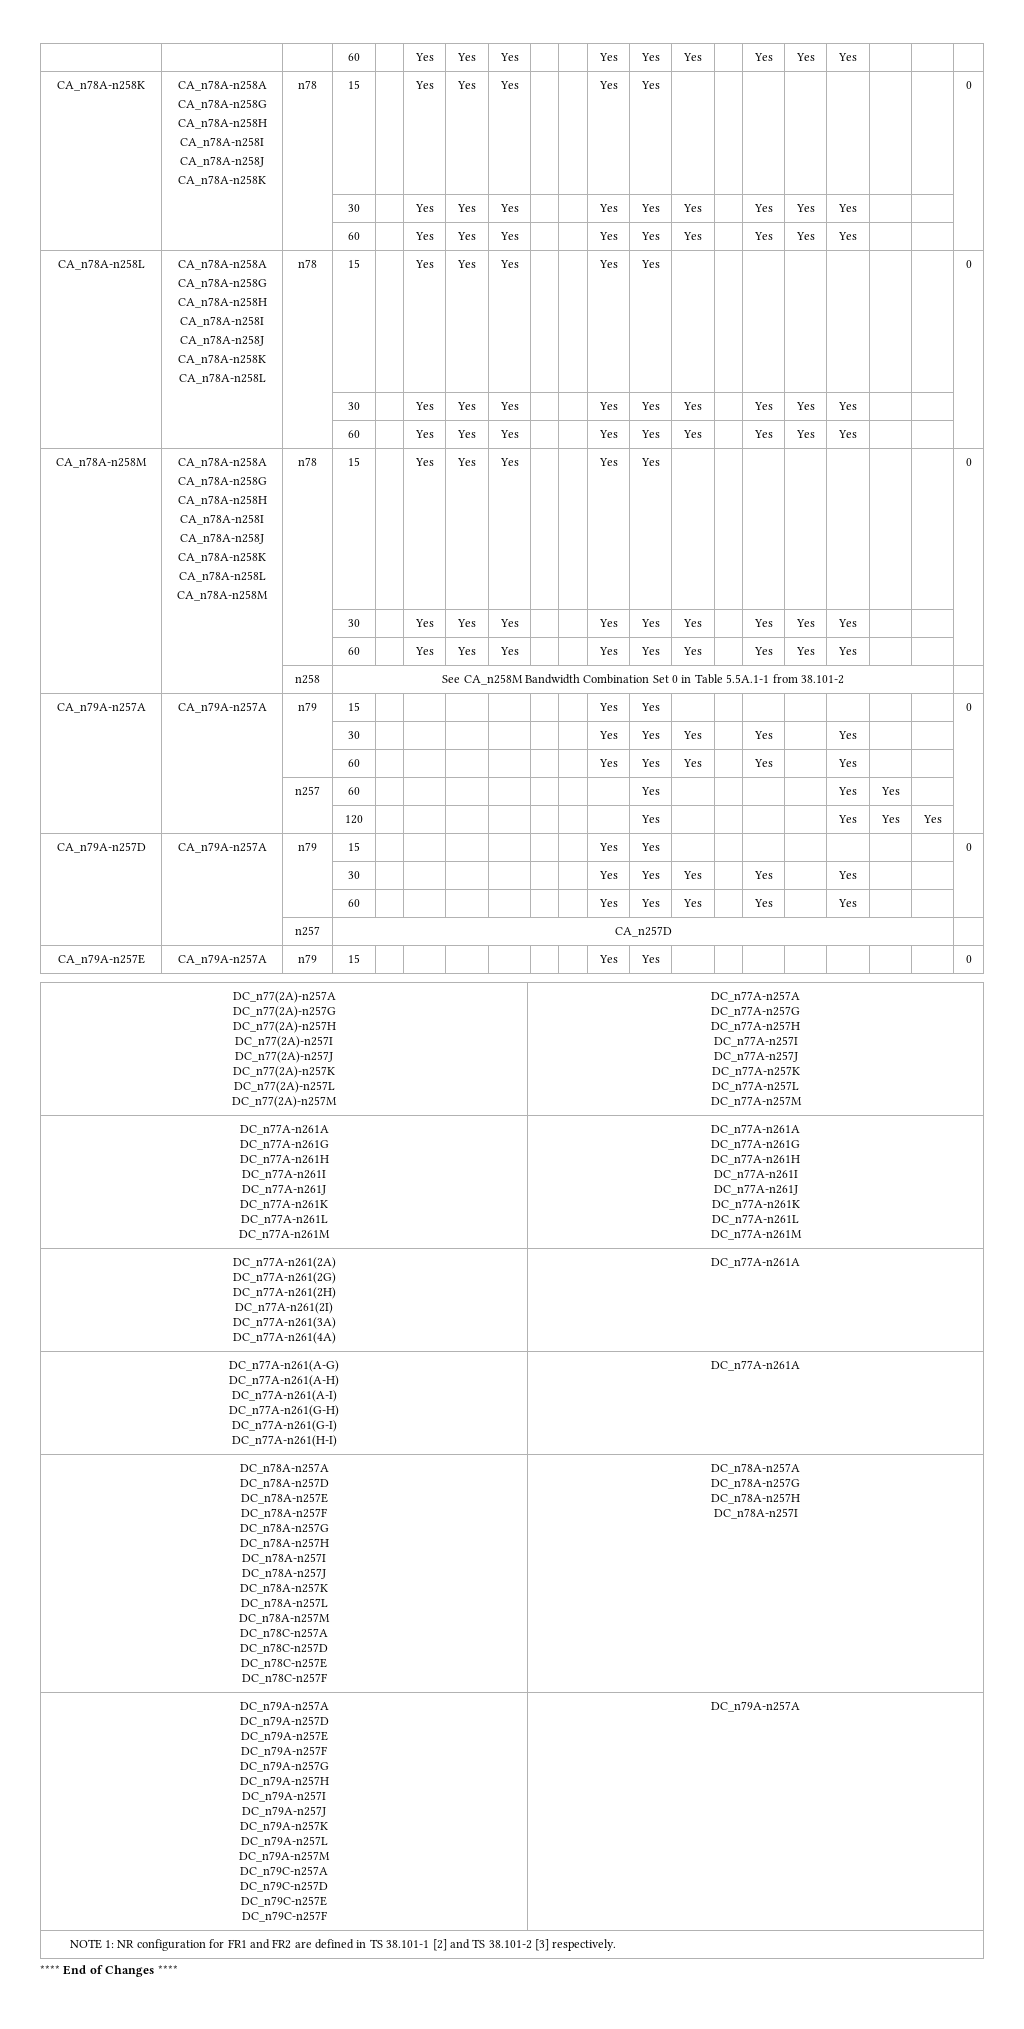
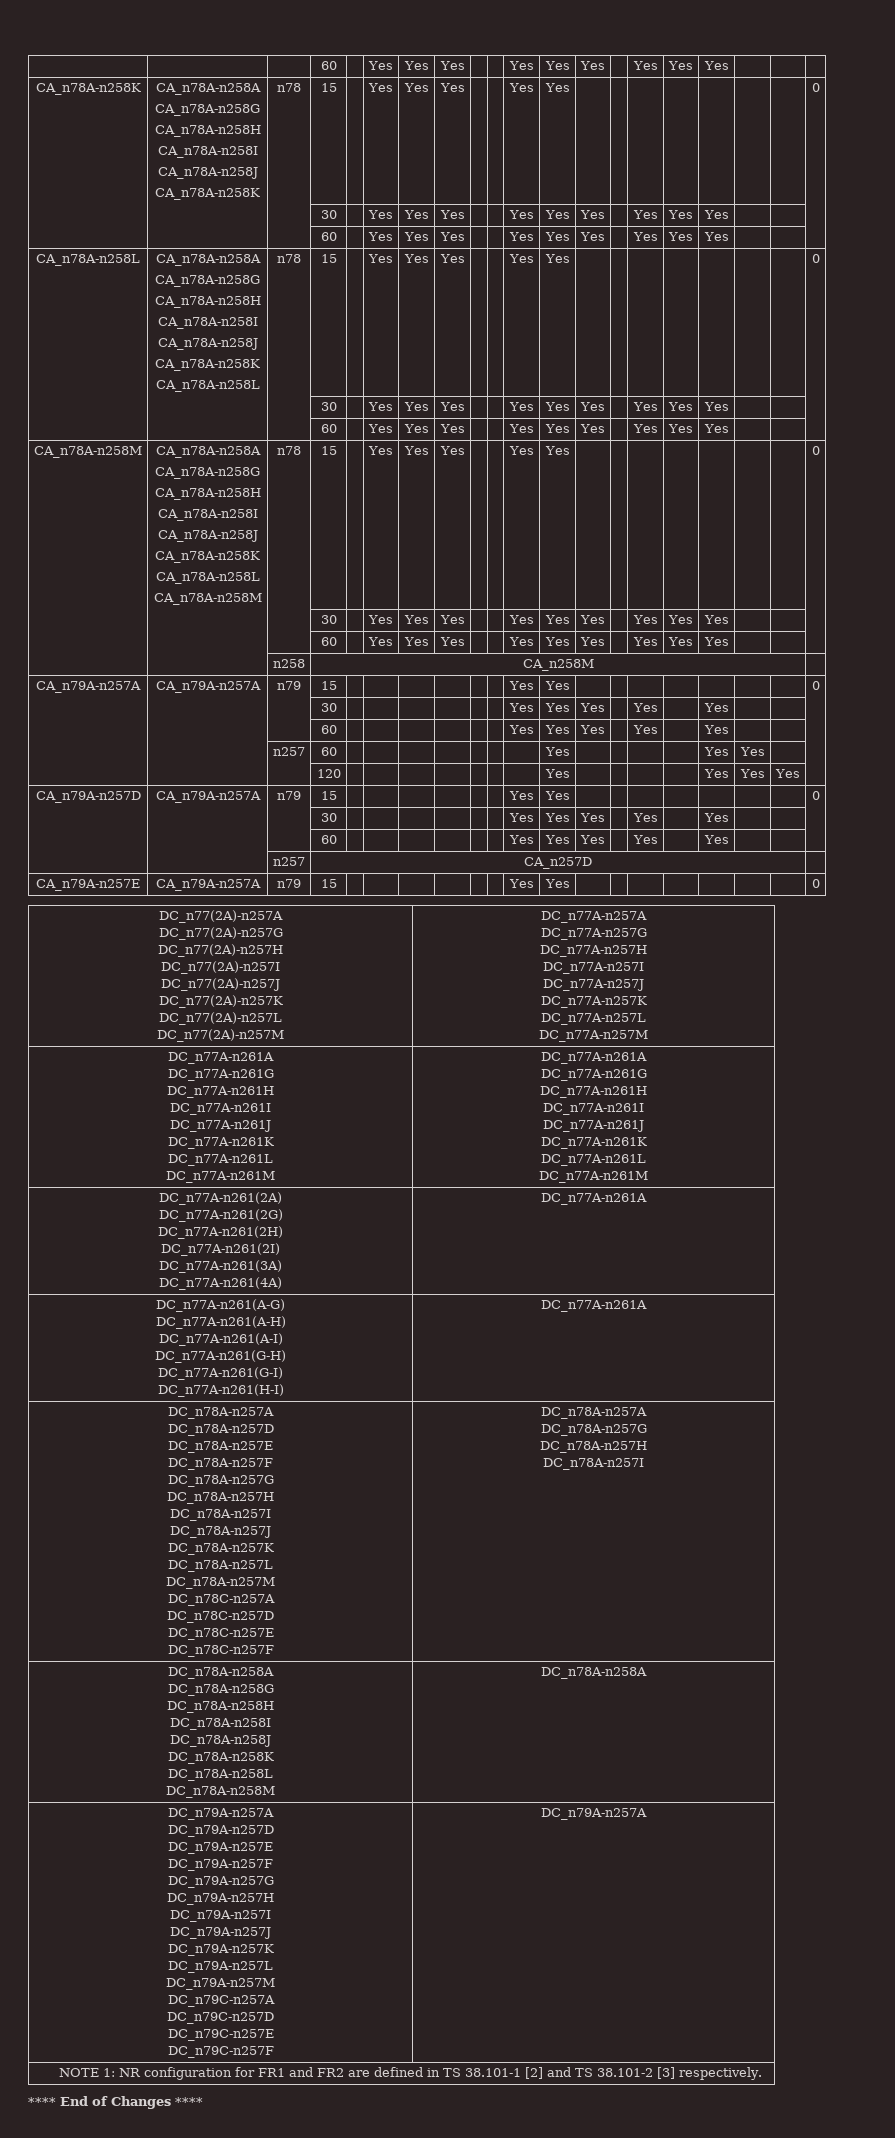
[442,675,461,683] See -> (305, 663) none
[524,674,844,684] Bandwidth Combination Set 0 in Table 5.5A.1-1 from 38.101-2 -> (594, 665) none
(798, 1513) none -> [168,1667,274,1679] [167,1684,274,1696] [167,1701,274,1713] [170,1718,271,1730] [170,1735,271,1747] [167,1752,274,1764] [168,1769,273,1781] [166,1786,275,1798] [541,1667,647,1679] // DC_n78A-n258A // DC_n78A-n258G // DC_n78A-n258H // DC_n78A-n258I // DC_n78A-n258J // DC_n78A-n258K // DC_n78A-n258L // DC_n78A-n258M | DC_n78A-n258A

